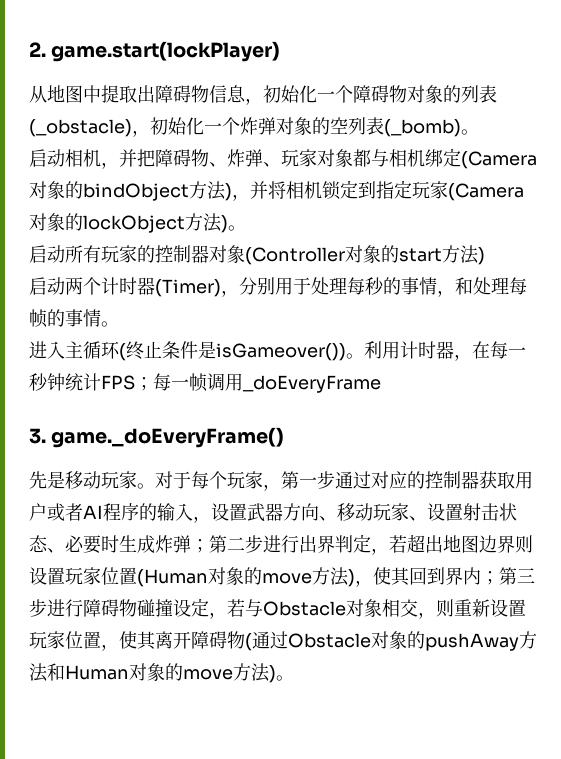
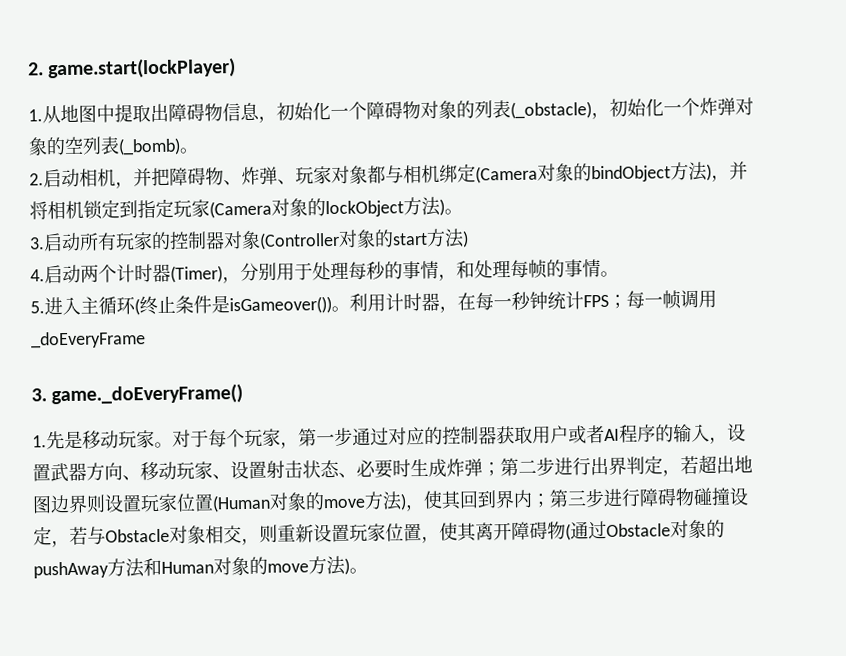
(281, 51) none -> [28,109,43,122] 1.
(479, 132) none -> [29,173,44,186] 2.
(246, 228) none -> [29,237,45,250] 3.
(485, 256) none -> [30,269,45,282] 4.
(119, 324) none -> [30,301,45,314] 5.
(285, 437) none -> [32,435,47,448] 1.

